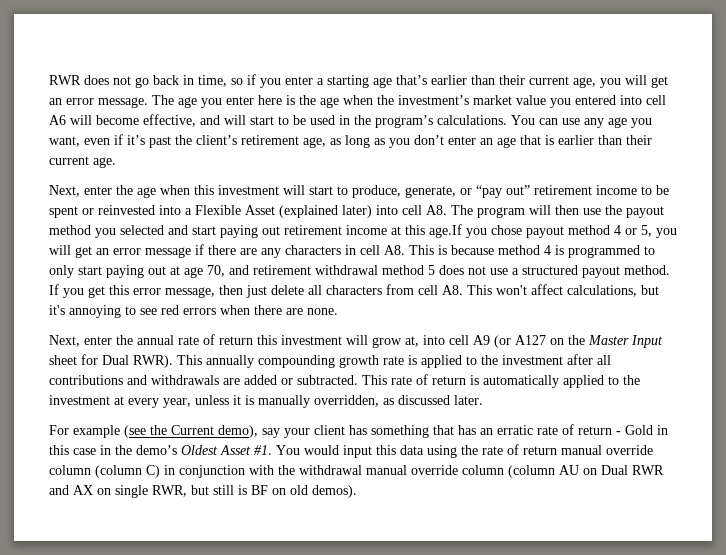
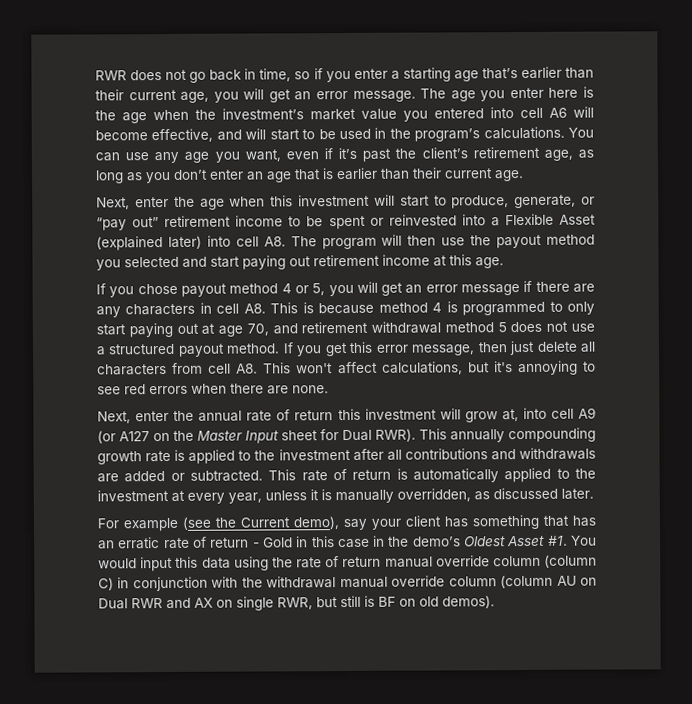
[429,224,462,238] age.If -> [475,257,504,269] [96,283,106,295] age. // If

